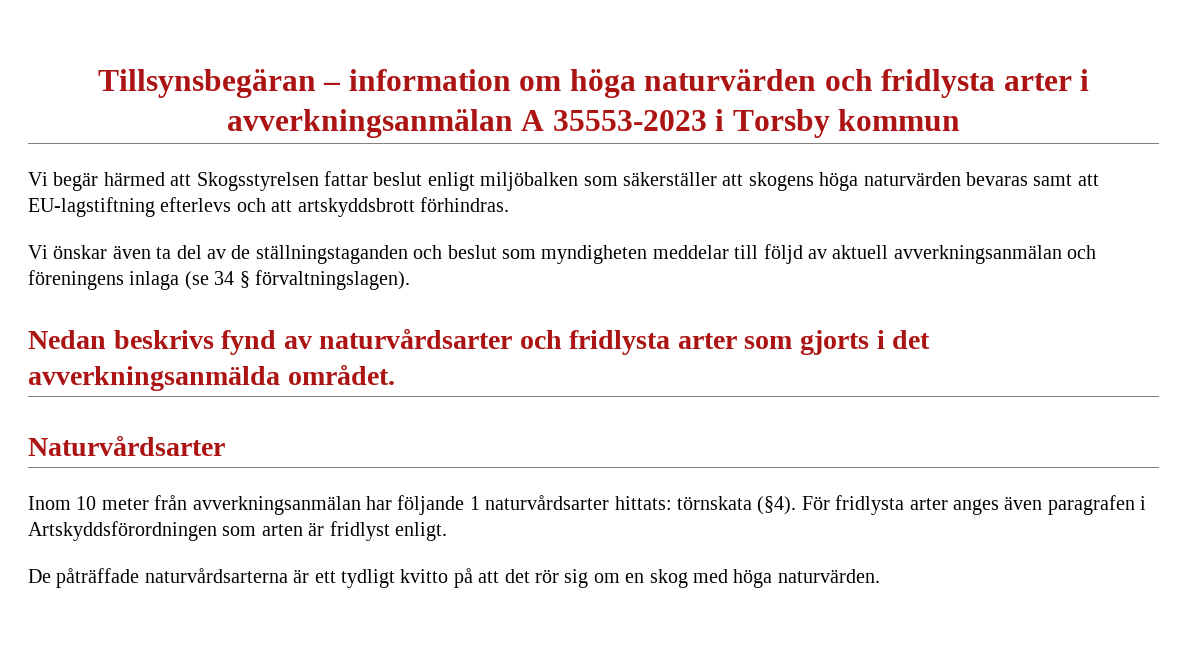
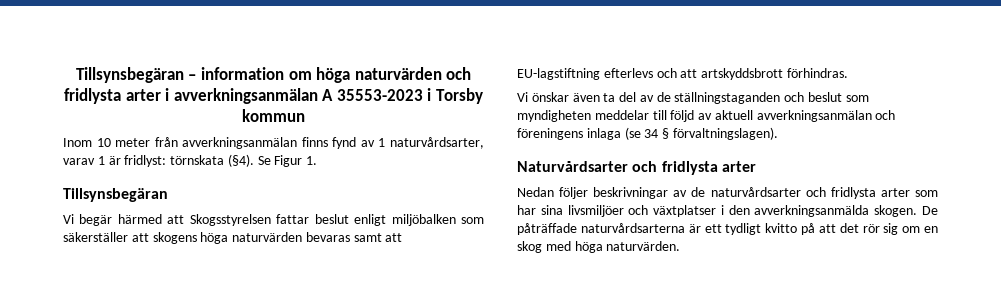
(961, 120) none -> [63,137,484,149] [63,154,318,167] [63,188,168,202] // Inom 10 meter från avverkningsanmälan finns fynd av 1 naturvårdsarter, varav 1 är fridlyst: törnskata (§4). Se Figur 1. // Tillsynsbegäran
[28,330,312,355] Nedan beskrivs fynd av -> [517,161,756,175] [517,187,706,199] Naturvårdsarter och fridlysta arter // Nedan följer beskrivningar av de
[800,330,931,355] [28,364,395,391] [28,435,225,456] [28,495,1147,515] [28,521,447,541] gjorts i det avverkningsanmälda området. // Naturvårdsarter // Inom 10 meter från avverkningsanmälan har följande 1 naturvårdsarter hittats: törnskata (§4). För fridlysta arter anges även paragrafen i Artskyddsförordningen som arten är fridlyst enligt. // -> [517,205,918,217] har sina livsmiljöer och växtplatser i den avverkningsanmälda skogen.

